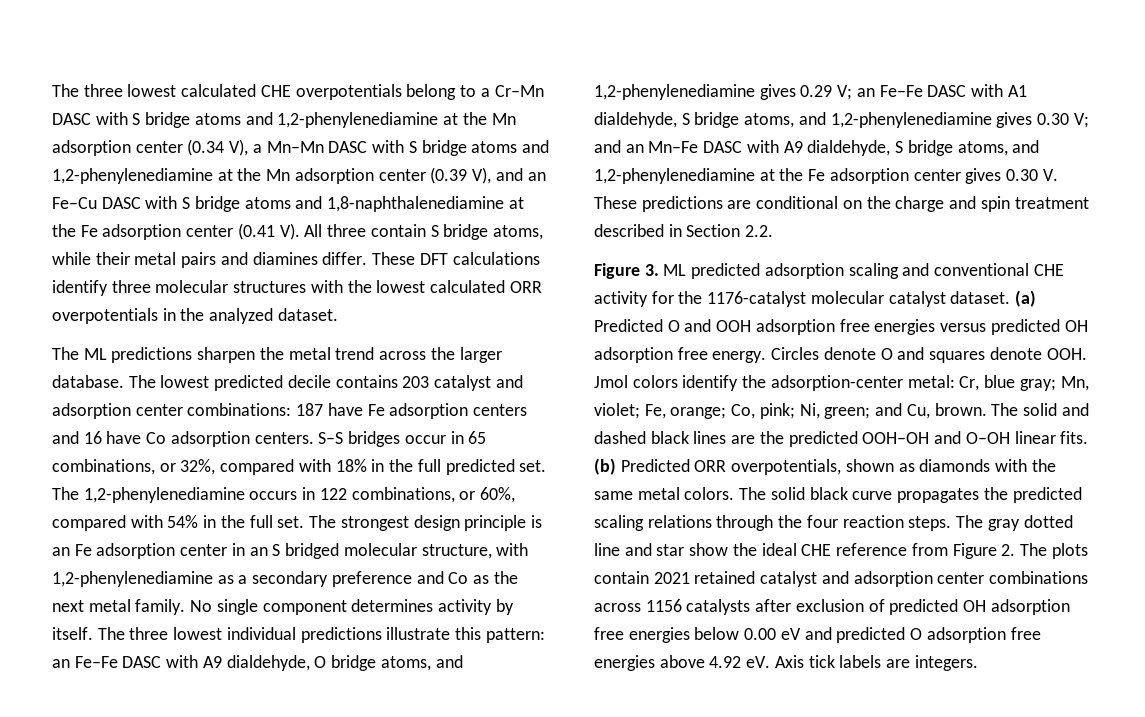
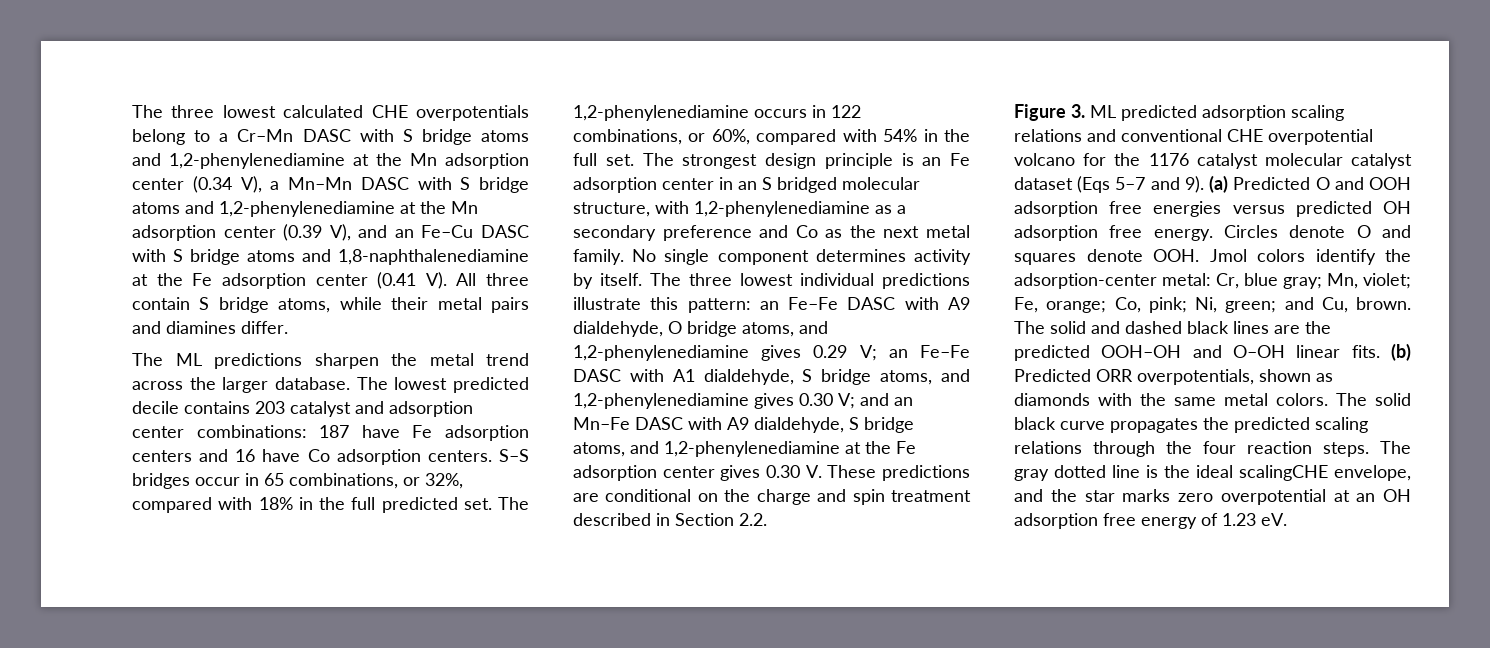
[372,252,540,265] [52,280,542,296] [52,308,338,324] These DFT calculations identify three molecular structures with the lowest calculated ORR overpotentials in the analyzed dataset. -> (288, 327) none
(899, 271) none -> [1014,129,1082,142] relations
[594,291,1011,307] activity for the 1176-catalyst molecular catalyst dataset. -> [1268,129,1373,145] [1014,153,1412,169] [1014,176,1204,193] overpotential volcano for the 1176 catalyst molecular catalyst dataset (Eqs 5–7 and 9).
[624,543,1088,559] [594,571,1089,587] [594,599,1070,615] [594,627,1041,643] [594,655,978,671] and star show the ideal CHE reference from Figure 2. The plots contain 2021 retained catalyst and adsorption center combinations across 1156 catalysts after exclusion of predicted OH adsorption free energies below 0.00 eV and predicted O adsorption free energies above 4.92 eV. Axis tick labels are integers. -> [1146,465,1411,481] [1014,489,1411,505] [1014,513,1287,529] is the ideal scalingCHE envelope, and the star marks zero overpotential at an OH adsorption free energy of 1.23 eV.

